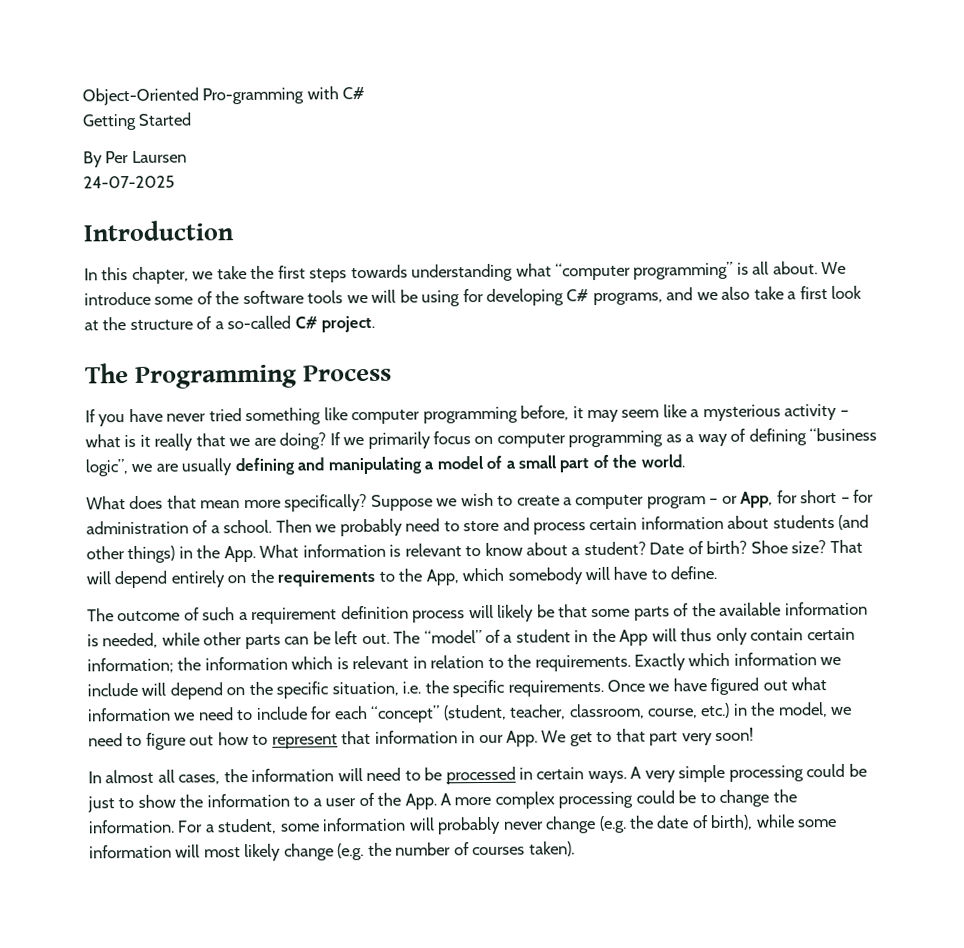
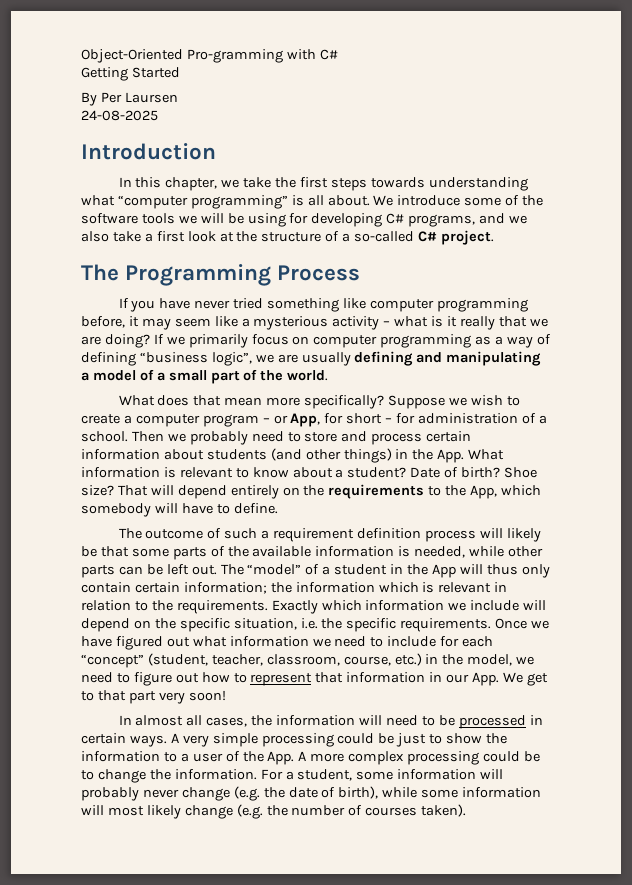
[83,175,175,189] 24-07-2025 -> [81,110,158,121] 24-08-2025

